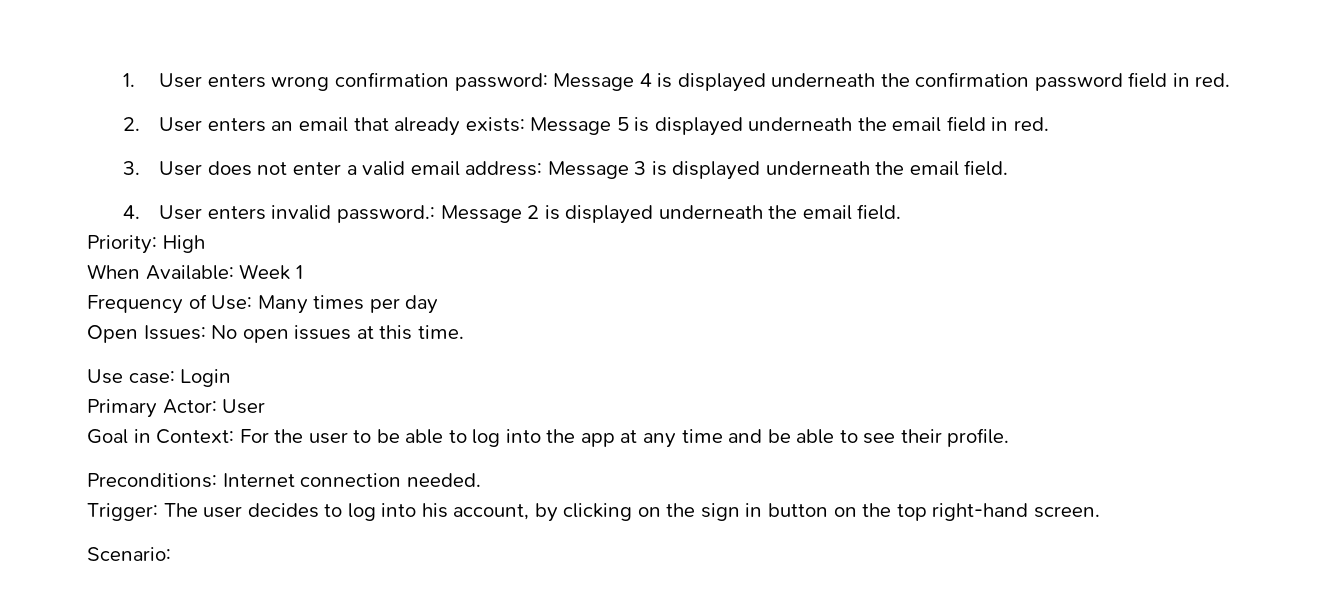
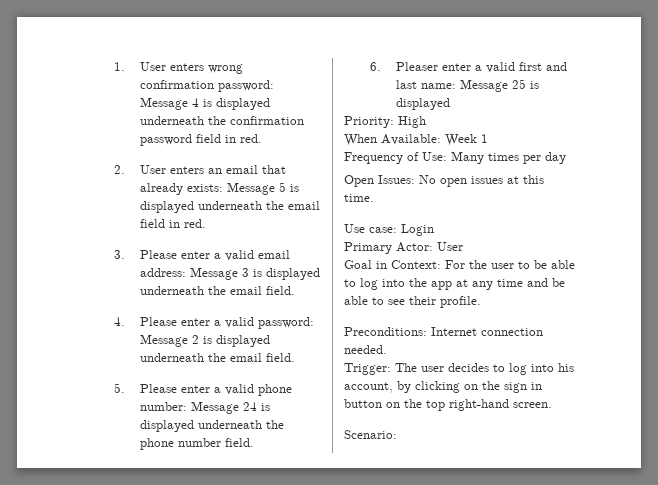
[159,161,288,176] User does not -> [139,250,177,259] Please
[159,205,435,223] User enters invalid password.: -> [139,317,314,329] Please enter a valid password:
(902, 212) none -> [113,383,292,396] [139,401,270,414] [139,420,284,432] [139,438,254,450] [369,62,567,73] [395,79,539,92] [395,98,450,110] // 5. Please enter a valid phone number: Message 24 is displayed underneath the phone number field. // 6. Pleaser enter a valid first and last name: Message 25 is displayed

